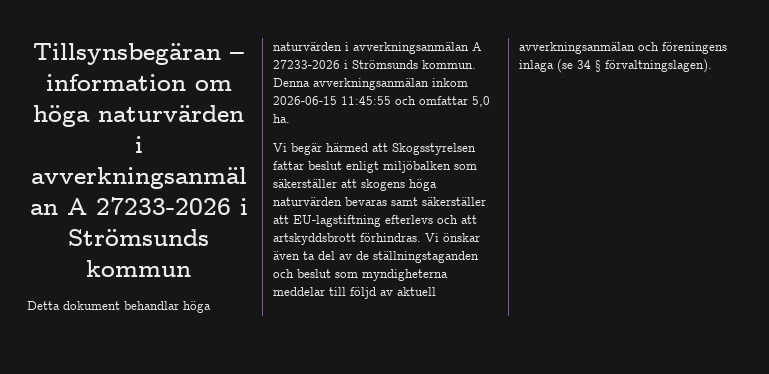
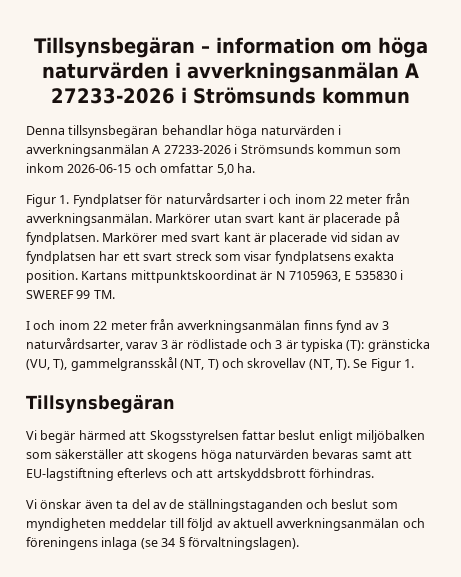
[27,301,120,310] Detta dokument -> [26,125,159,138] Denna tillsynsbegäran
[422,60,476,69] [273,78,429,90] kommun. Denna avverkningsanmälan -> [316,144,402,154] kommun som
[341,96,391,105] 11:45:55 -> (132, 168) none
(290, 118) none -> [26,193,410,207] [26,212,400,226] [26,232,401,245] [26,251,394,264] [26,270,403,283] [26,290,115,299] [26,319,389,333] [26,338,430,352] [26,357,415,371] [26,395,175,413] // Figur 1. Fyndplatser för naturvårdsarter i och inom 22 meter från avverkningsanmälan. Markörer utan svart kant är placerade på fyndplatsen. Markörer med svart kant är placerade vid sidan av fyndplatsen har ett svart streck som visar fyndplatsens exakta position. Kartans mittpunktskoordinat är N 7105963, E 535830 i SWEREF 99 TM. // I och inom 22 meter från avverkningsanmälan finns fynd av 3 naturvårdsarter, varav 3 är rödlistade och 3 är typiska (T): gränsticka (VU, T), gammelgransskål (NT, T) och skrovellav (NT, T). Se Figur 1. // Tillsynsbegäran
[422,197,486,206] säkerställer -> (392, 454) none
(421, 237) none -> (374, 473) //
[362,269,448,281] myndigheterna -> [26,518,106,531] myndigheten

